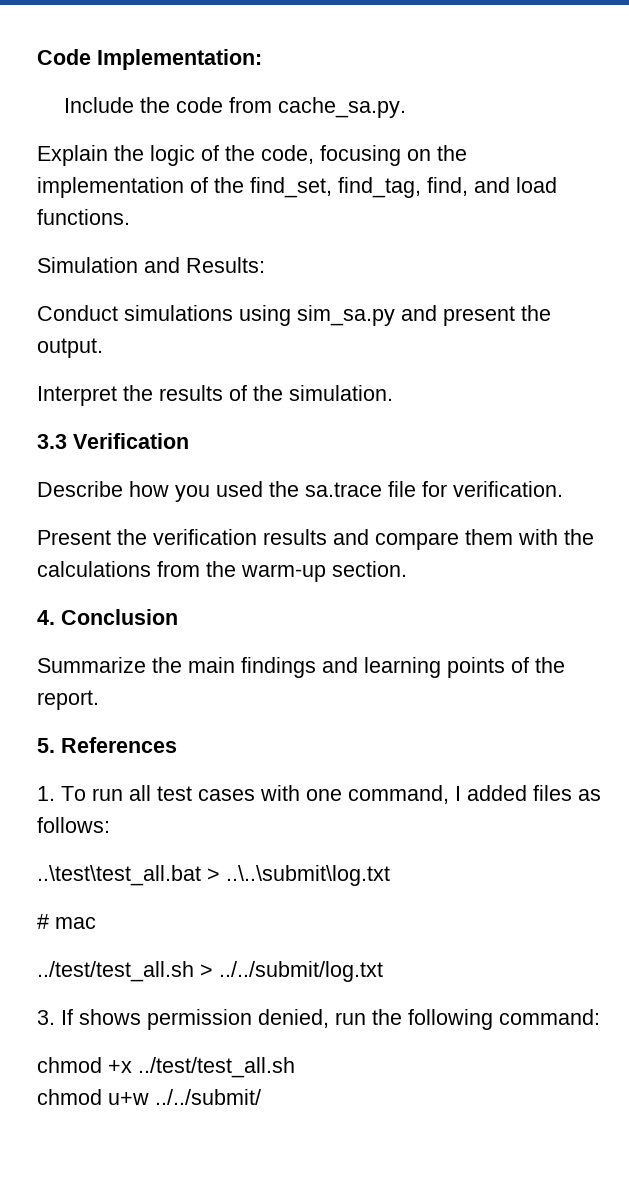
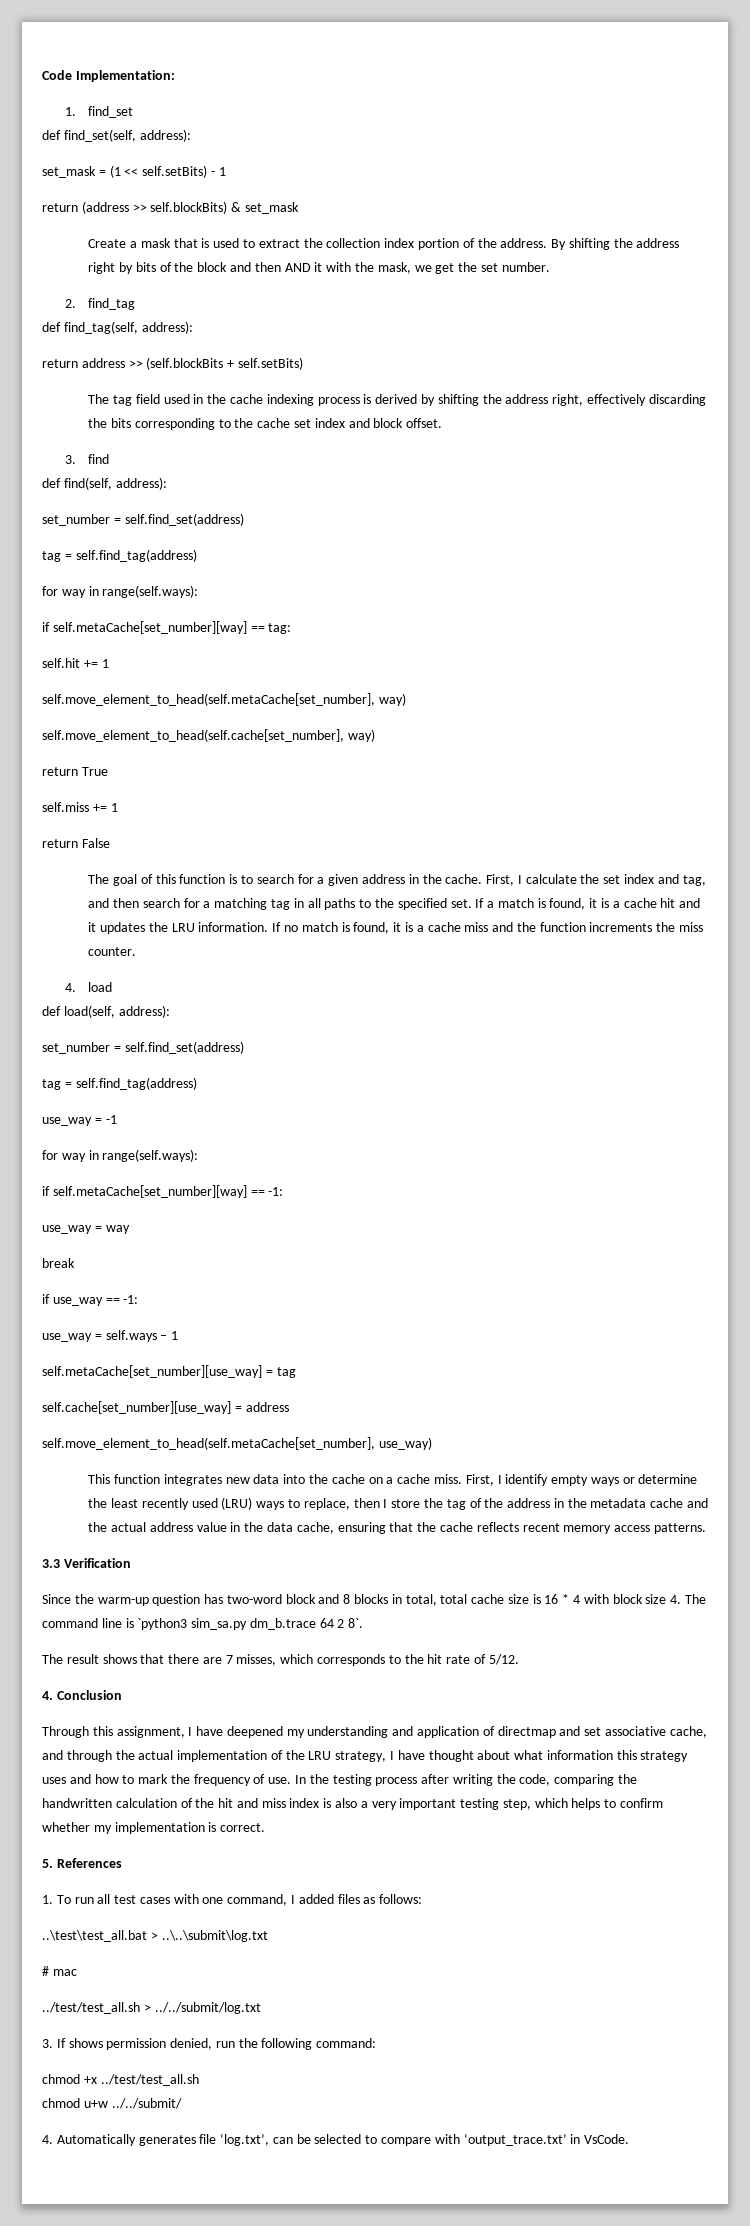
[63,97,406,118] [37,145,467,166] [37,177,557,198] [37,209,130,225] [37,257,265,273] [37,305,551,326] [37,338,103,358] [37,385,393,406] [37,433,189,449] [37,481,563,502] [37,529,594,550] [37,561,407,582] [37,609,178,625] [37,657,565,678] [37,690,99,710] Include the code from cache_sa.py. // Explain the logic of the code, focusing on the implementation of the find_set, find_tag, find, and load functions. // Simulation and Results: // Conduct simulations using sim_sa.py and present the output. // Interpret the results of the simulation. // 3.3 Verification // Describe how you used the sa.trace file for verification. // Present the verification results and compare them with the calculations from the warm-up section. // 4. Conclusion // Summarize the main findings and learning points of the report. -> [65,106,134,118] [42,129,191,142] [42,165,226,178] [42,201,299,214] [88,238,680,250] [88,262,550,274] [65,298,136,310] [42,321,193,334] [42,357,303,370] [88,394,706,406] [88,418,443,430] [65,454,110,464] [42,477,167,490] [42,513,244,526] [42,549,197,562] [42,585,199,598] [42,621,292,634] [42,658,109,668] [42,693,406,706] [42,729,375,742] [42,767,108,776] [42,802,118,812] [42,838,110,848] [88,874,706,886] [88,898,701,910] [88,922,703,934] [88,947,137,956] [65,982,113,992] [42,1005,170,1018] [42,1041,244,1054] [42,1077,197,1090] [42,1115,117,1126] [42,1149,199,1162] [42,1185,284,1198] [42,1225,130,1234] [42,1258,75,1268] [42,1294,139,1306] [42,1330,179,1342] [42,1365,296,1378] [42,1401,289,1414] [42,1437,432,1450] [88,1474,698,1486] [88,1497,708,1510] [88,1522,706,1534] [42,1558,131,1568] [42,1594,706,1606] [42,1618,364,1630] [42,1654,519,1666] [42,1690,122,1700] [42,1726,707,1738] [42,1750,689,1762] [42,1774,638,1786] [42,1798,664,1810] [42,1822,266,1834] 1. find_set // def find_set(self, address): // set_mask = (1 << self.setBits) - 1 // return (address >> self.blockBits) & set_mask // Create a mask that is used to extract the collection index portion of the address. By shifting the address right by bits of the block and then AND it with the mask, we get the set number. // 2. find_tag // def find_tag(self, address): // return address >> (self.blockBits + self.setBits) // The tag field used in the cache indexing process is derived by shifting the address right, effectively discarding the bits corresponding to the cache set index and block offset. // 3. find // def find(self, address): // set_number = self.find_set(address) // tag = self.find_tag(address) // for way in range(self.ways): // if self.metaCache[set_number][way] == tag: // self.hit += 1 // self.move_element_to_head(self.metaCache[set_number], way) // self.move_element_to_head(self.cache[set_number], way) // return True // self.miss += 1 // return False // The goal of this function is to search for a given address in the cache. First, I calculate the set index and tag, and then search for a matching tag in all paths to the specified set. If a match is found, it is a cache hit and it updates the LRU information. If no match is found, it is a cache miss and the function increments the miss counter. // 4. load // def load(self, address): // set_number = self.find_set(address) // tag = self.find_tag(address) // use_way = -1 // for way in range(self.ways): // if self.metaCache[set_number][way] == -1: // use_way = way // break // if use_way == -1: // use_way = self.ways – 1 // self.metaCache[set_number][use_way] = tag // self.cache[set_number][use_way] = address // self.move_element_to_head(self.metaCache[set_number], use_way) // This function integrates new data into the cache on a cache miss. First, I identify empty ways or determine the least recently used (LRU) ways to replace, then I store the tag of the address in the metadata cache and the actual address value in the data cache, ensuring that the cache reflects recent memory access patterns. // 3.3 Verification // Since the warm-up question has two-word block and 8 blocks in total, total cache size is 16 * 4 with block size 4. The command line is `python3 sim_sa.py dm_b.trace 64 2 8`. // The result shows that there are 7 misses, which corresponds to the hit rate of 5/12. // 4. Conclusion // Through this assignment, I have deepened my understanding and application of directmap and set associative cache, and through the actual implementation of the LRU strategy, I have thought about what information this strategy uses and how to mark the frequency of use. In the testing process after writing the code, comparing the handwritten calculation of the hit and miss index is also a very important testing step, which helps to confirm whether my implementation is correct.
(261, 1097) none -> [42,2133,630,2146] // 4. Automatically generates file ‘log.txt’, can be selected to compare with ‘output_trace.txt’ in VsCode.

